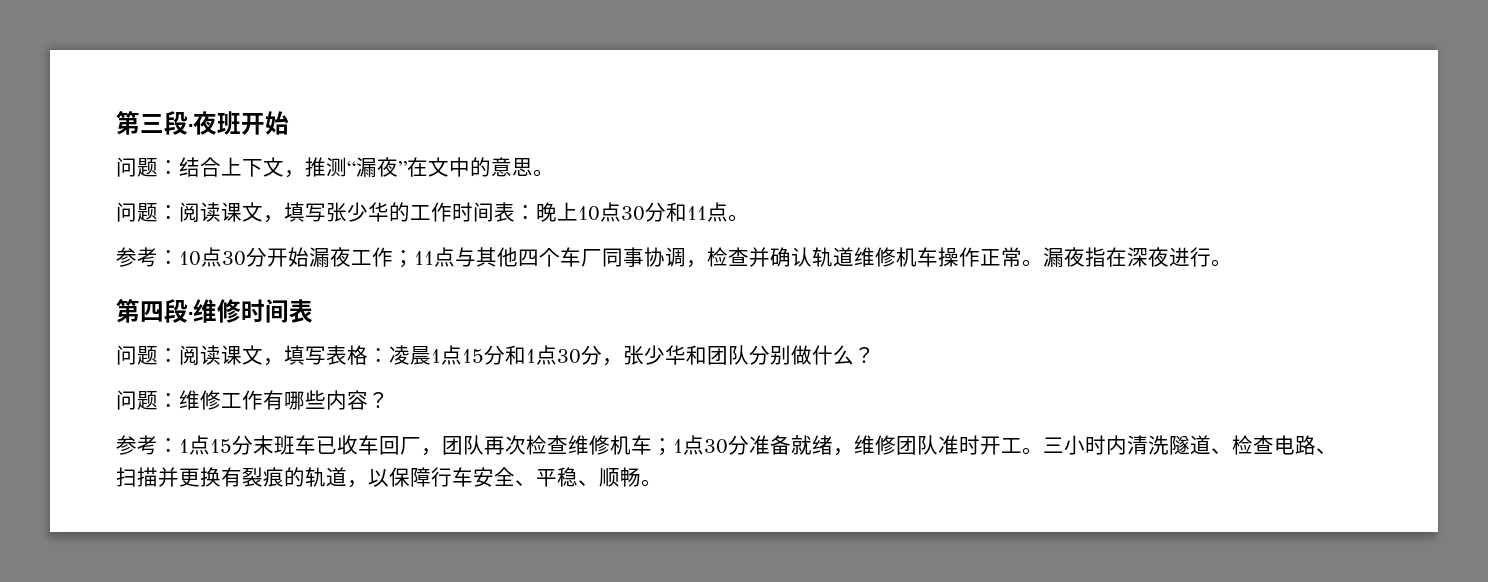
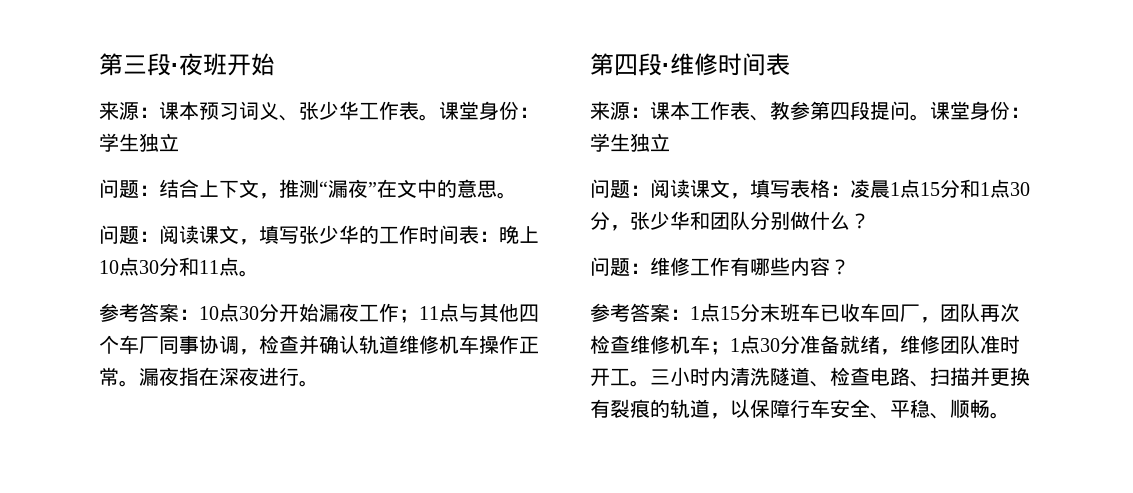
(289, 123) none -> [99,101,539,121] [99,133,179,152] // 来源：课本预习词义、张少华工作表。课堂身份：学生独立
(158, 257) none -> [139,303,179,322] 答案
(313, 311) none -> [590,101,1030,121] [590,133,670,152] // 来源：课本工作表、教参第四段提问。课堂身份：学生独立
(158, 445) none -> [630,303,670,322] 答案

